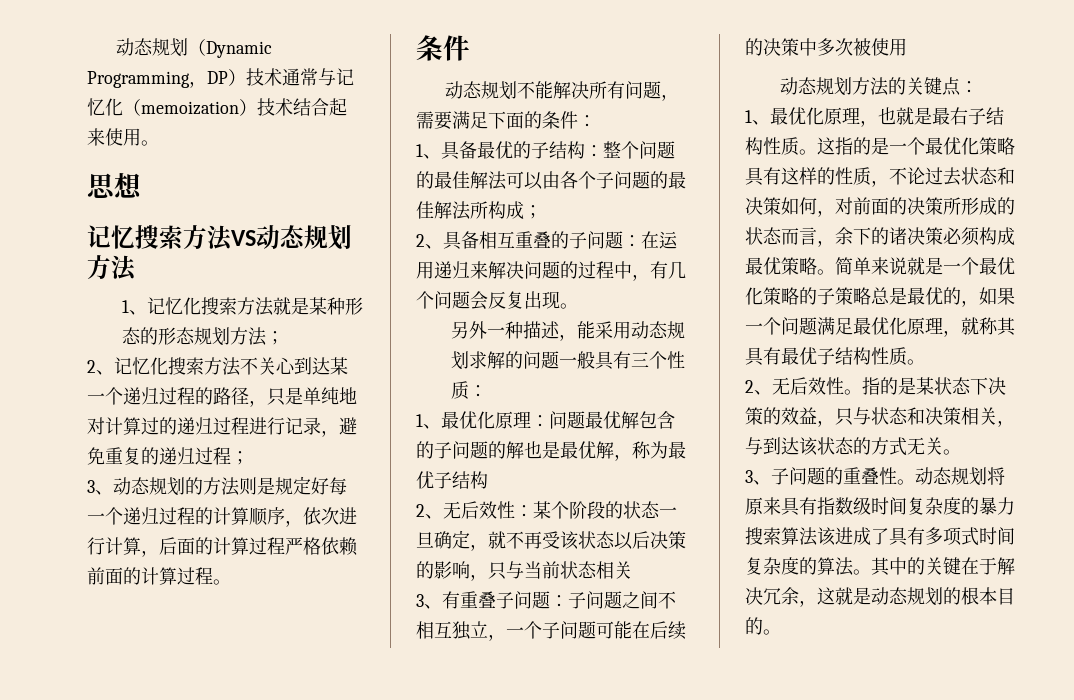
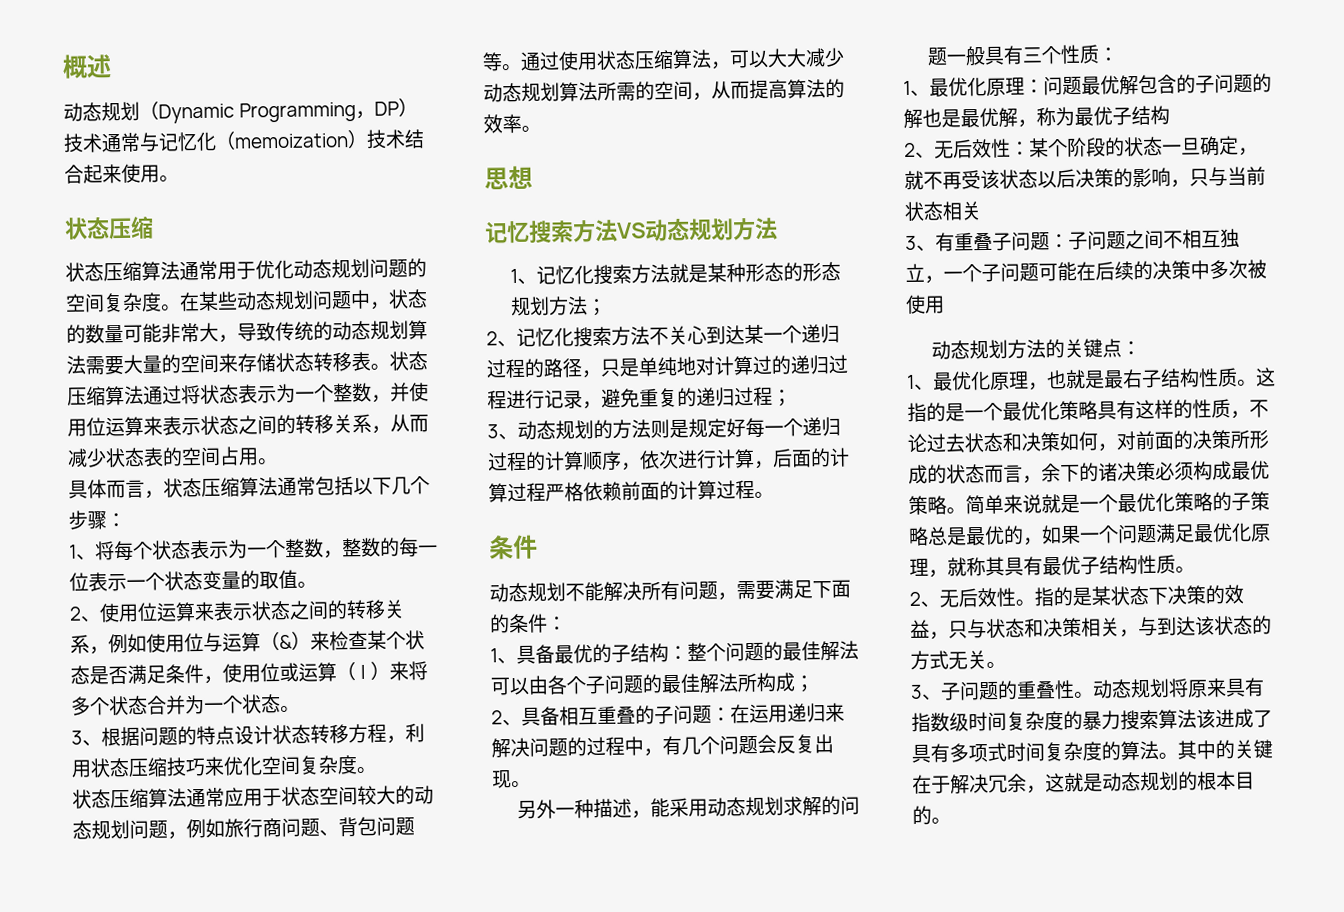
(116, 47) none -> [62,54,112,79] 概述 //
(159, 143) none -> [64,215,154,240] [65,258,427,282] [65,289,428,313] [66,320,428,344] [66,351,428,376] [67,382,429,406] [67,413,429,437] [67,446,278,468] [68,476,430,499] [68,510,126,530] [69,537,438,562] [69,569,317,592] [69,599,405,623] [70,630,425,655] [70,661,429,685] [71,694,300,716] [71,723,425,747] [71,755,377,778] [72,785,434,809] [72,816,415,840] [482,47,845,72] [483,78,845,103] [483,113,541,134] // 状态压缩 // 状态压缩算法通常用于优化动态规划问题的空间复杂度。在某些动态规划问题中，状态的数量可能非常大，导致传统的动态规划算法需要大量的空间来存储状态转移表。状态压缩算法通过将状态表示为一个整数，并使用位运算来表示状态之间的转移关系，从而减少状态表的空间占用。 // 具体而言，状态压缩算法通常包括以下几个步骤： // 1、将每个状态表示为一个整数，整数的每一位表示一个状态变量的取值。 // 2、使用位运算来表示状态之间的转移关系，例如使用位与运算（&）来检查某个状态是否满足条件，使用位或运算（ | ）来将多个状态合并为一个状态。 // 3、根据问题的特点设计状态转移方程，利用状态压缩技巧来优化空间复杂度。 // 状态压缩算法通常应用于状态空间较大的动态规划问题，例如旅行商问题、背包问题等。通过使用状态压缩算法，可以大大减少动态规划算法所需的空间，从而提高算法的效率。

